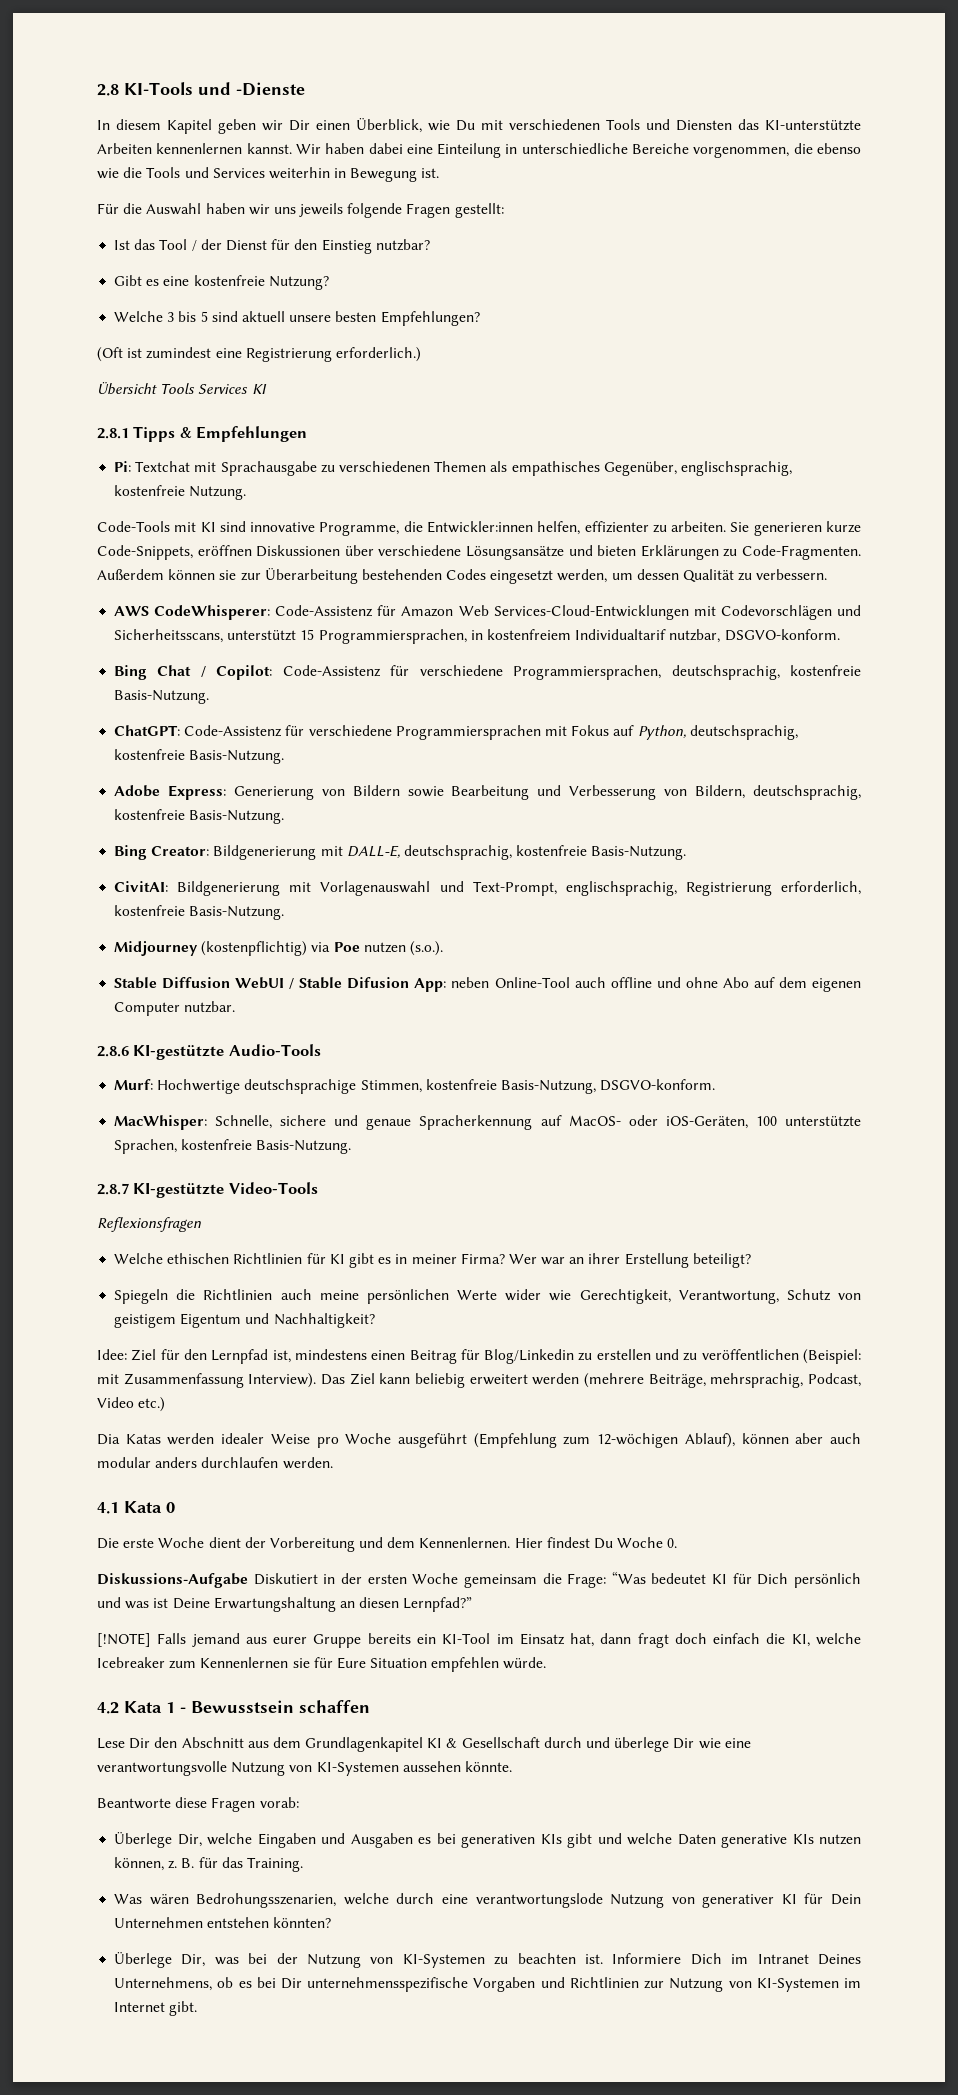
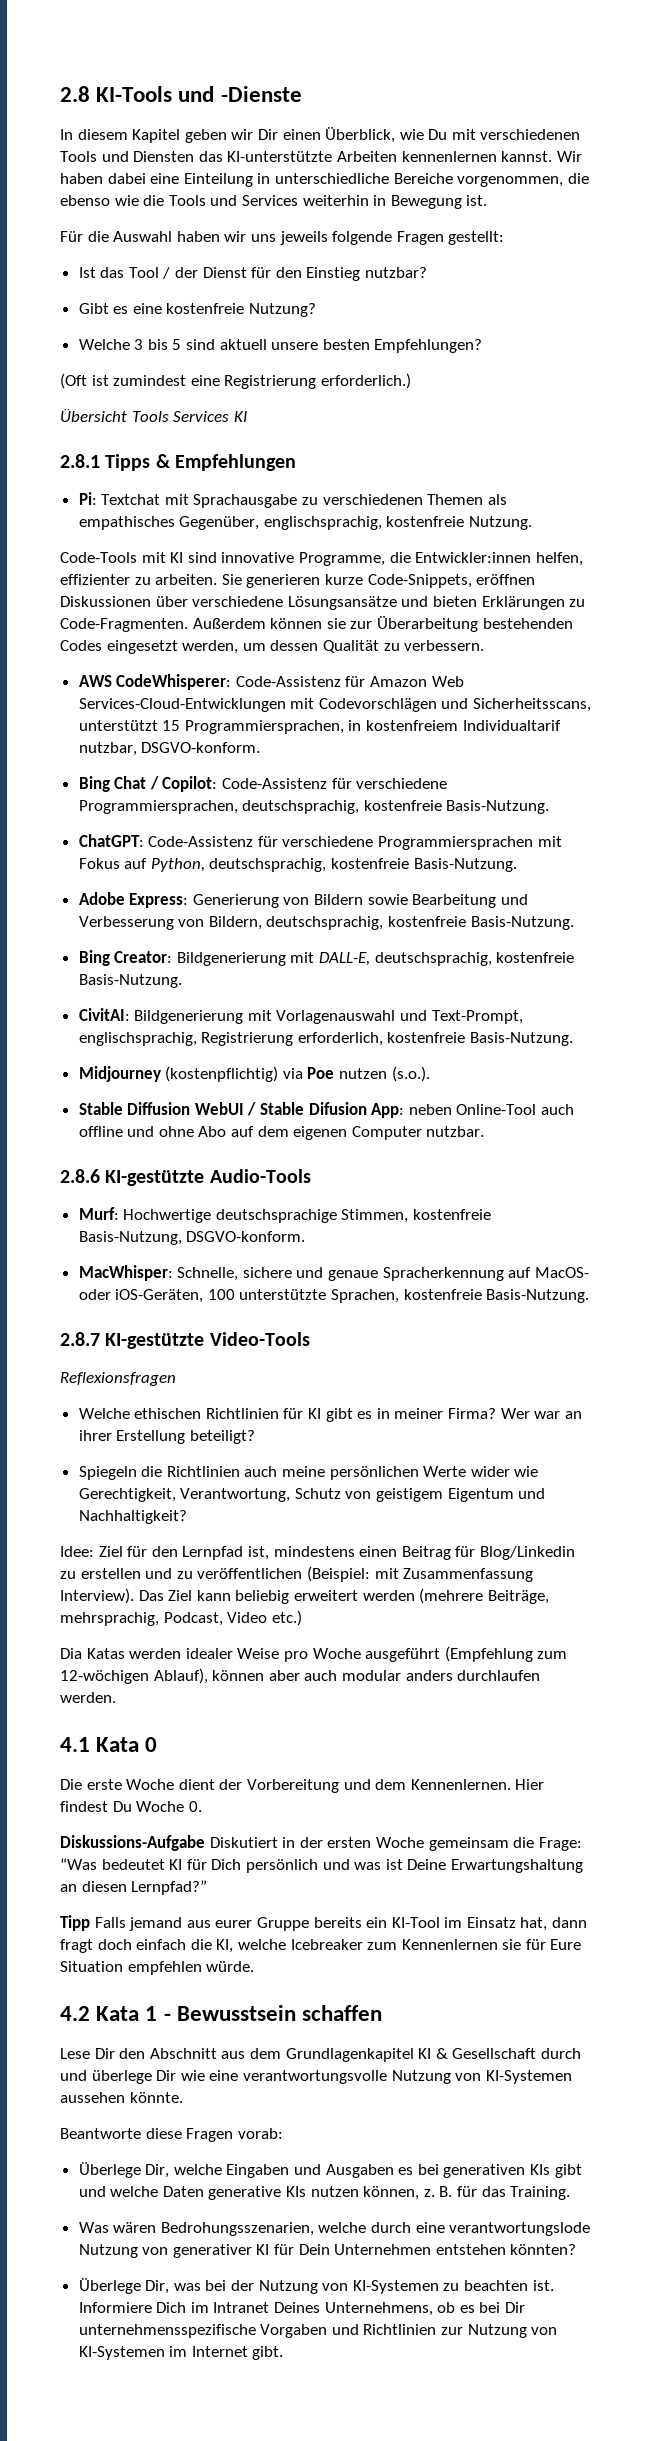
[97,1633,151,1647] [!NOTE] -> [60,1915,90,1931] Tipp

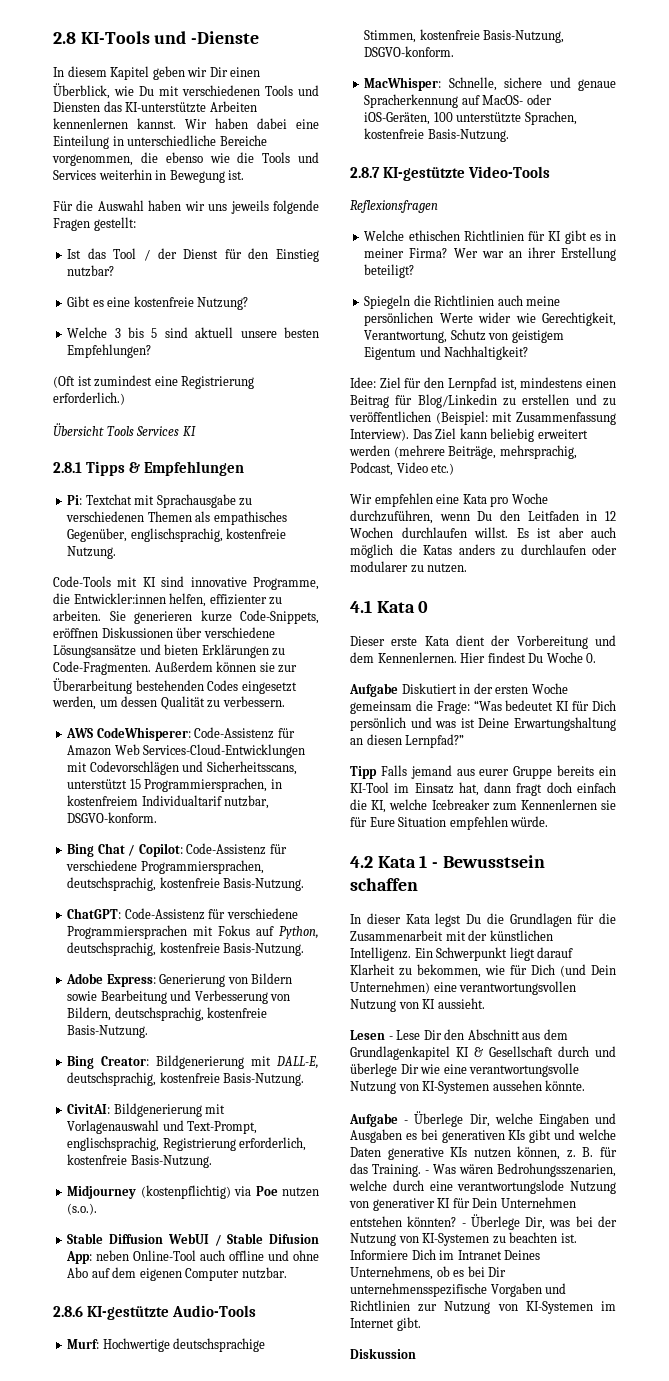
[60,1646,568,1662] [60,1668,541,1684] [60,1692,116,1703] Dia Katas werden idealer Weise pro Woche ausgeführt (Empfehlung zum 12-wöchigen Ablauf), können aber auch modular anders durchlaufen werden. -> [350,493,548,507] [350,510,616,524] [350,527,616,538] [350,544,617,558] [350,561,468,573] Wir empfehlen eine Kata pro Woche durchzuführen, wenn Du den Leitfaden in 12 Wochen durchlaufen willst. Es ist aber auch möglich die Katas anders zu durchlaufen oder modularer zu nutzen.
[60,1779,175,1790] Die erste Woche -> [350,636,449,646] Dieser erste Kata
[60,1835,205,1851] Diskussions-Aufgabe -> [349,683,398,697] Aufgabe
(383, 2013) none -> [350,913,616,927] [350,930,553,941] [350,947,574,961] [350,964,616,978] [350,981,577,995] [350,998,485,1012] [350,1030,393,1040] In dieser Kata legst Du die Grundlagen für die Zusammenarbeit mit der künstlichen Intelligenz. Ein Schwerpunkt liegt darauf Klarheit zu bekommen, wie für Dich (und Dein Unternehmen) eine verantwortungsvollen Nutzung von KI aussieht. // Lesen -
[60,2128,283,2142] Beantworte diese Fragen vorab: // -> [349,1113,409,1127] Aufgabe -
(571, 2193) // -> [425,1170,429,1174] -
(577, 2249) // -> [461,1223,466,1227] -
(284, 2353) none -> [350,1348,416,1359] // Diskussion

